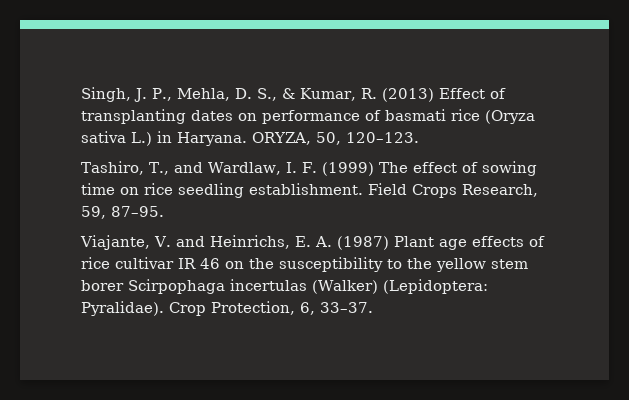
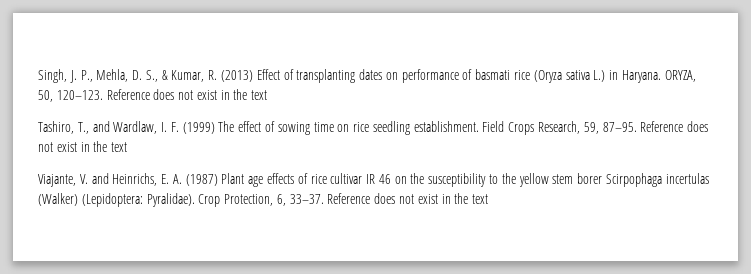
(419, 137) none -> [106,89,268,100] Reference does not exist in the text
(164, 211) none -> [640,121,709,132] [38,141,128,152] Reference does not exist in the text
(373, 307) none -> [327,193,489,204] Reference does not exist in the text

